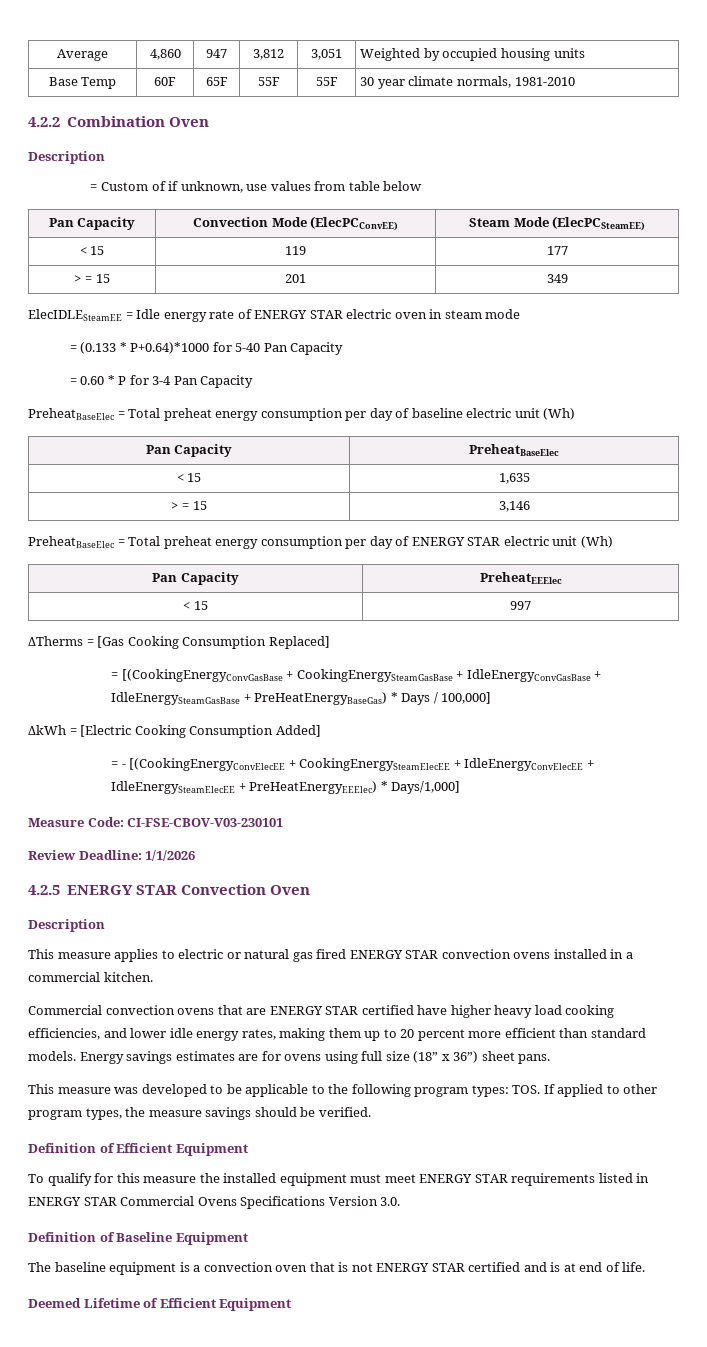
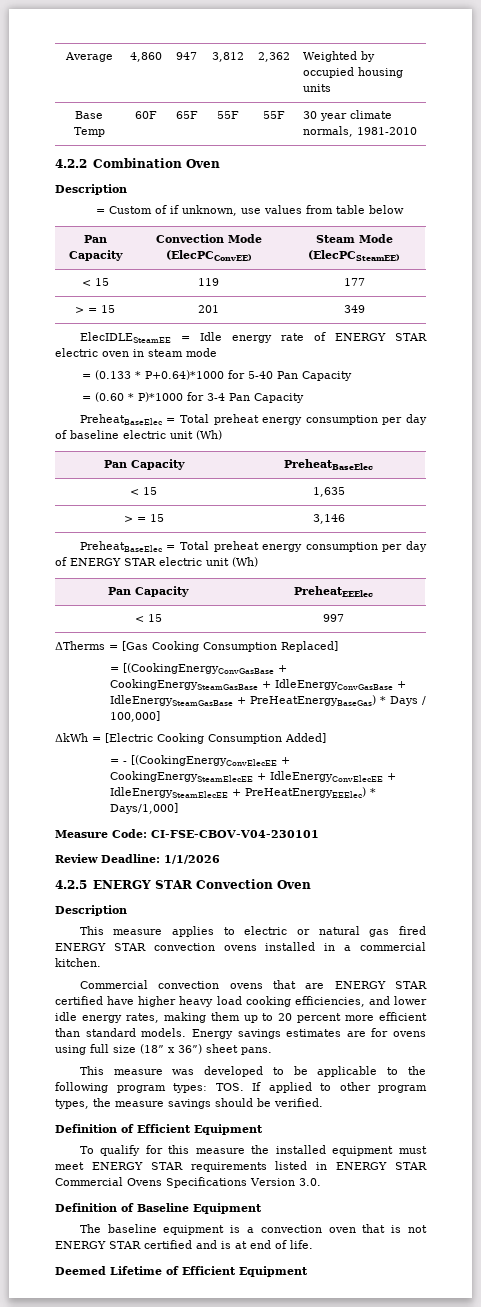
[311,49,342,60] 3,051 -> [257,52,290,62] 2,362
[80,375,127,385] 0.60 * P -> [95,392,184,402] (0.60 * P)*1000
[127,818,284,827] CI-FSE-CBOV-V03-230101 -> [151,830,319,838] CI-FSE-CBOV-V04-230101

